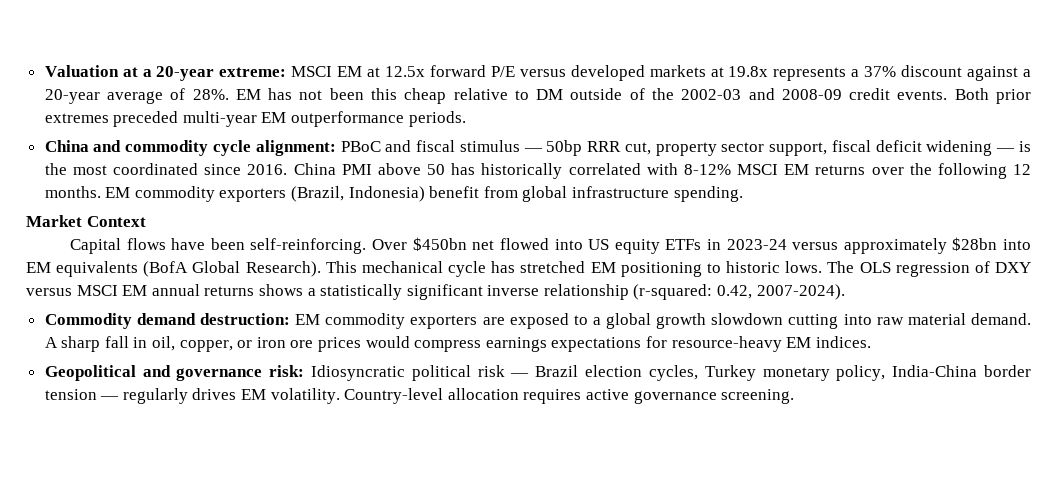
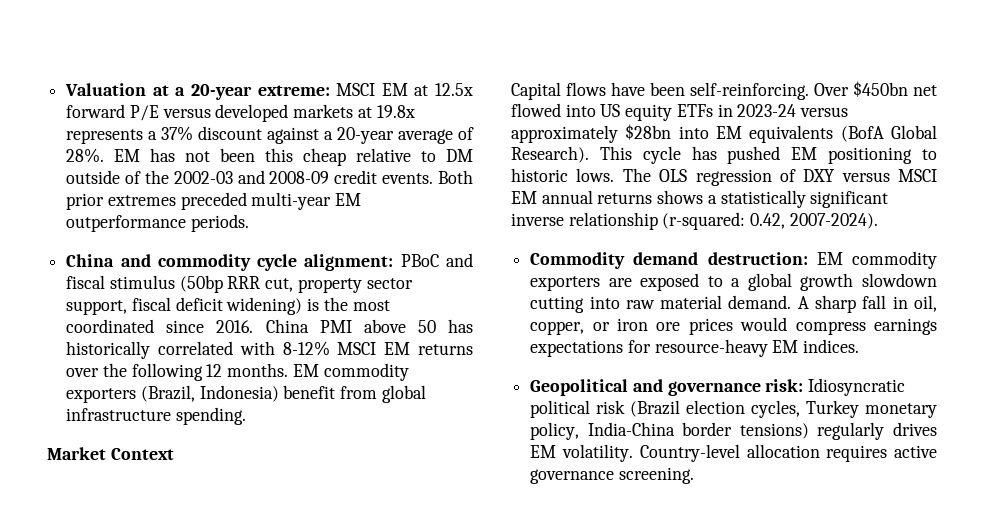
[523,140,583,156] — 50bp -> [179,275,223,293] (50bp
[926,140,1016,156] widening — -> [226,297,303,315] widening)
[361,261,443,273] mechanical -> (632, 153) none
[520,261,586,273] stretched -> [727,146,781,164] pushed
[510,365,579,377] — Brazil -> [630,400,681,417] (Brazil
[44,389,120,400] tension — -> [739,423,809,439] tensions)

